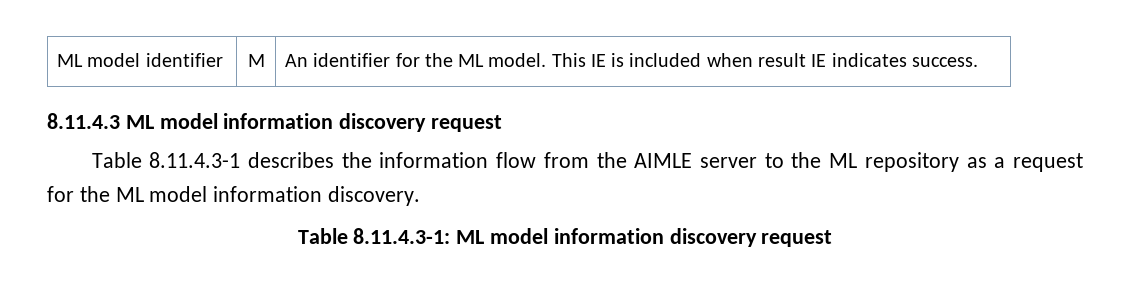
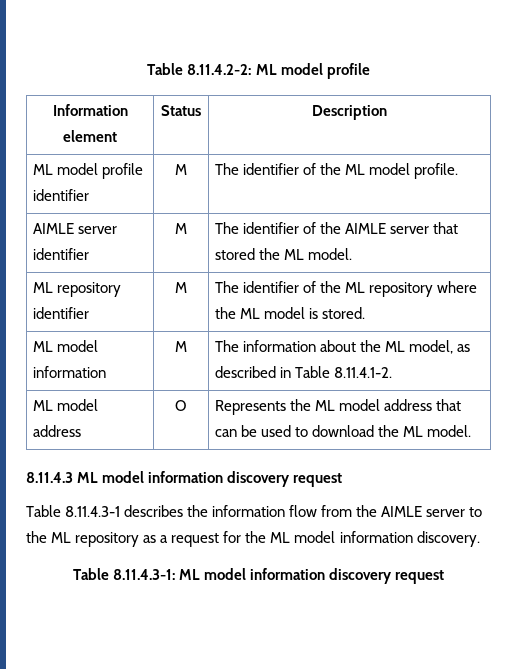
[57,53,223,67] [247,54,265,67] [285,53,978,67] ML model identifier | M | An identifier for the ML model. This IE is included when result IE indicates success. -> [147,63,370,79] [52,104,128,116] [63,130,117,142] [161,105,201,116] [312,105,387,120] [33,163,144,179] [33,189,90,201] [175,164,187,175] [215,163,459,179] [33,223,118,234] [33,248,90,260] [175,223,187,234] [215,222,459,234] [215,248,353,260] [33,282,122,297] [33,307,90,319] [175,282,187,293] [215,281,478,297] [215,307,366,319] [33,340,99,352] [33,366,107,378] [175,341,187,352] [215,340,471,354] [215,366,393,378] [33,399,99,411] [33,425,82,437] [175,400,187,411] [215,399,462,415] [215,425,472,437] Table 8.11.4.2-2: ML model profile // Information element | Status | Description // ML model profile identifier | M | The identifier of the ML model profile. // AIMLE server identifier | M | The identifier of the AIMLE server that stored the ML model. // ML repository identifier | M | The identifier of the ML repository where the ML model is stored. // ML model information | M | The information about the ML model, as described in Table 8.11.4.1-2. // ML model address | O | Represents the ML model address that can be used to download the ML model.

